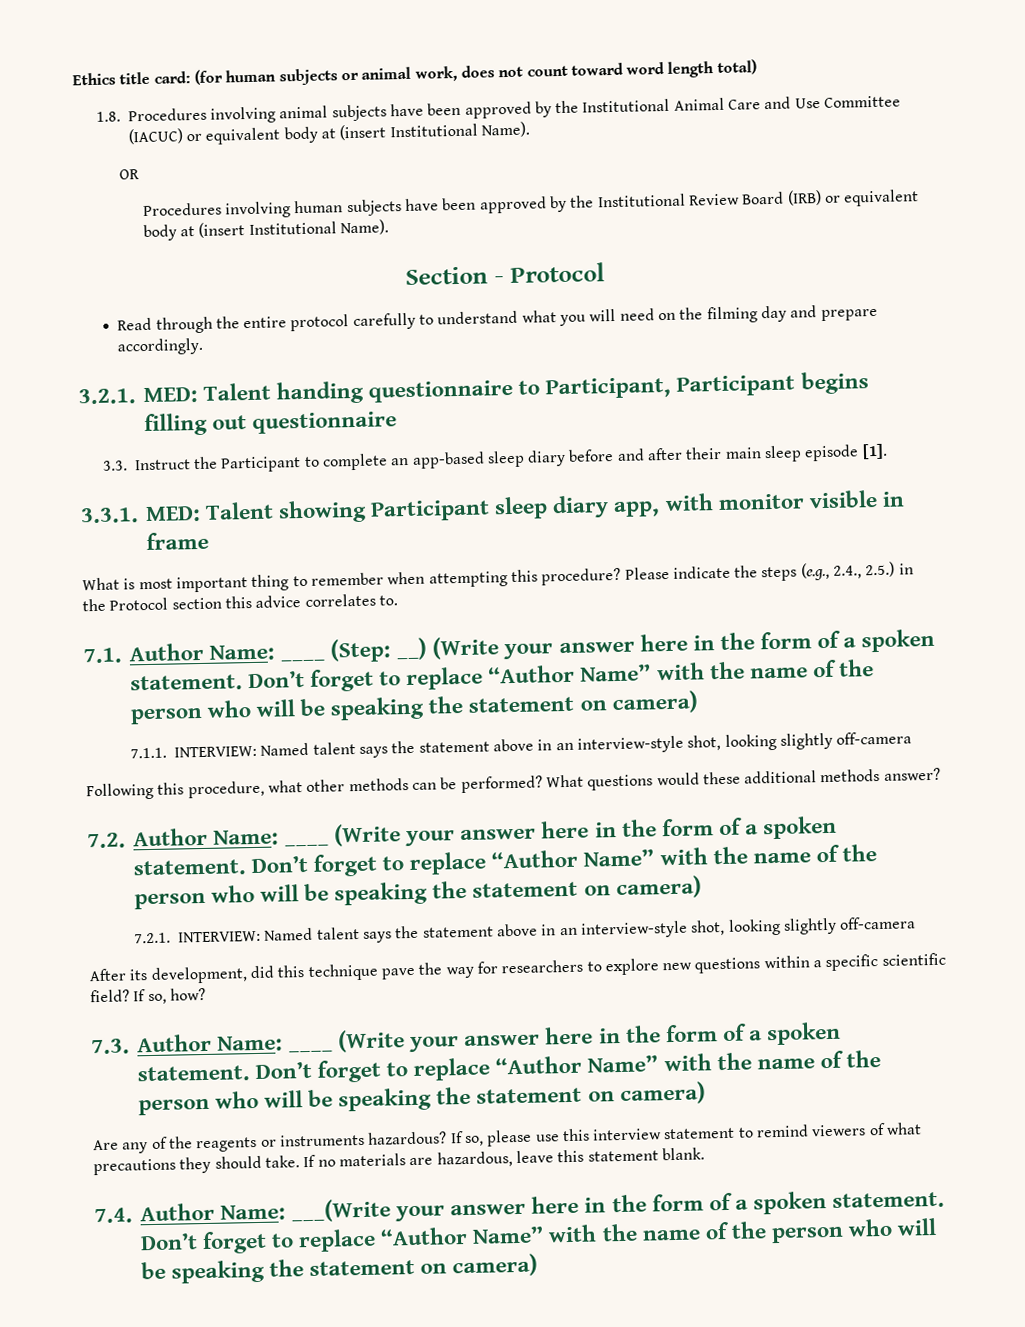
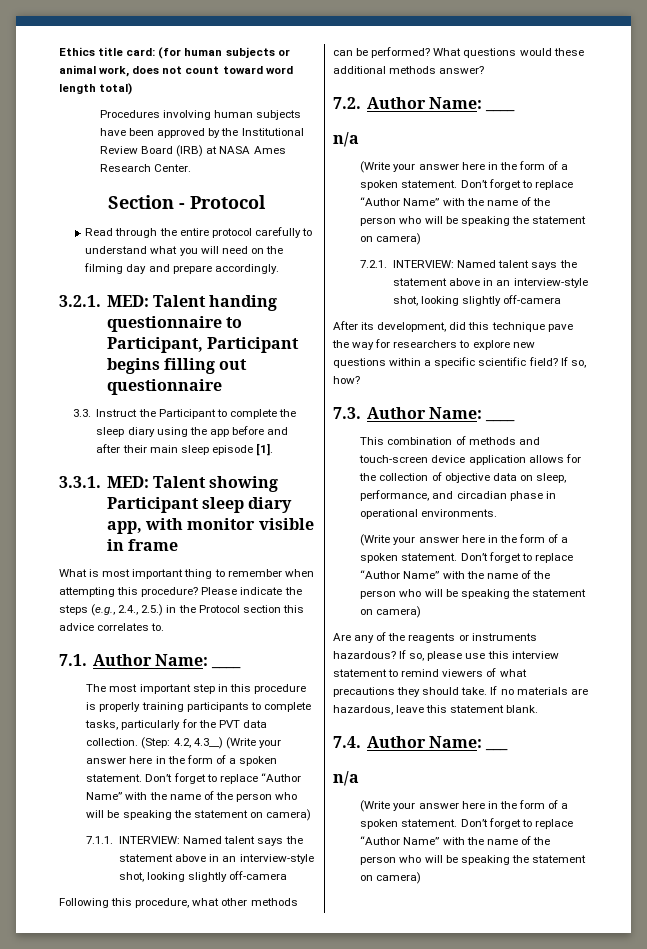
[95,95,902,124] [127,121,530,145] [119,169,141,180] // 1.8. Procedures involving animal subjects have been approved by the Institutional Animal Care and Use Committee (IACUC) or equivalent body at (insert Institutional Name). // OR -> (133, 89) none
[824,189,920,207] [142,219,390,242] or equivalent body at (insert Institutional Name). -> [206,146,286,154] [100,164,192,172] at NASA Ames Research Center.
[391,449,567,469] an app-based sleep diary -> [278,409,296,417] [96,427,229,437] the sleep diary using the app
[330,637,428,663] (Step: __) -> [86,684,306,694] [86,702,311,712] [85,719,267,730] [86,737,223,749] // The most important step in this procedure is properly training participants to complete tasks, particularly for the PVT data collection. (Step: 4.2, 4.3__)
(330, 844) none -> [333,132,359,147] // n/a //
(334, 1050) none -> [360,436,540,445] [359,454,581,465] [359,472,566,483] [360,490,556,501] [360,509,498,519] // This combination of methods and touch-screen device application allows for the collection of objective data on sleep, performance, and circadian phase in operational environments. //
[291,1198,392,1223] ___(Write -> [485,748,509,751] [333,771,359,786] [360,800,391,812] ___ // n/a // (Write

